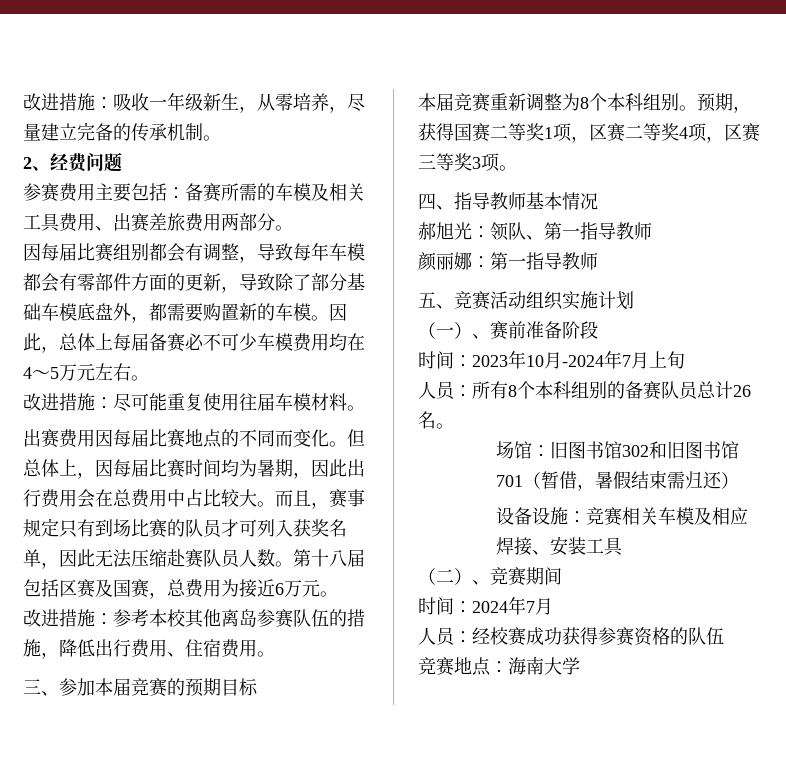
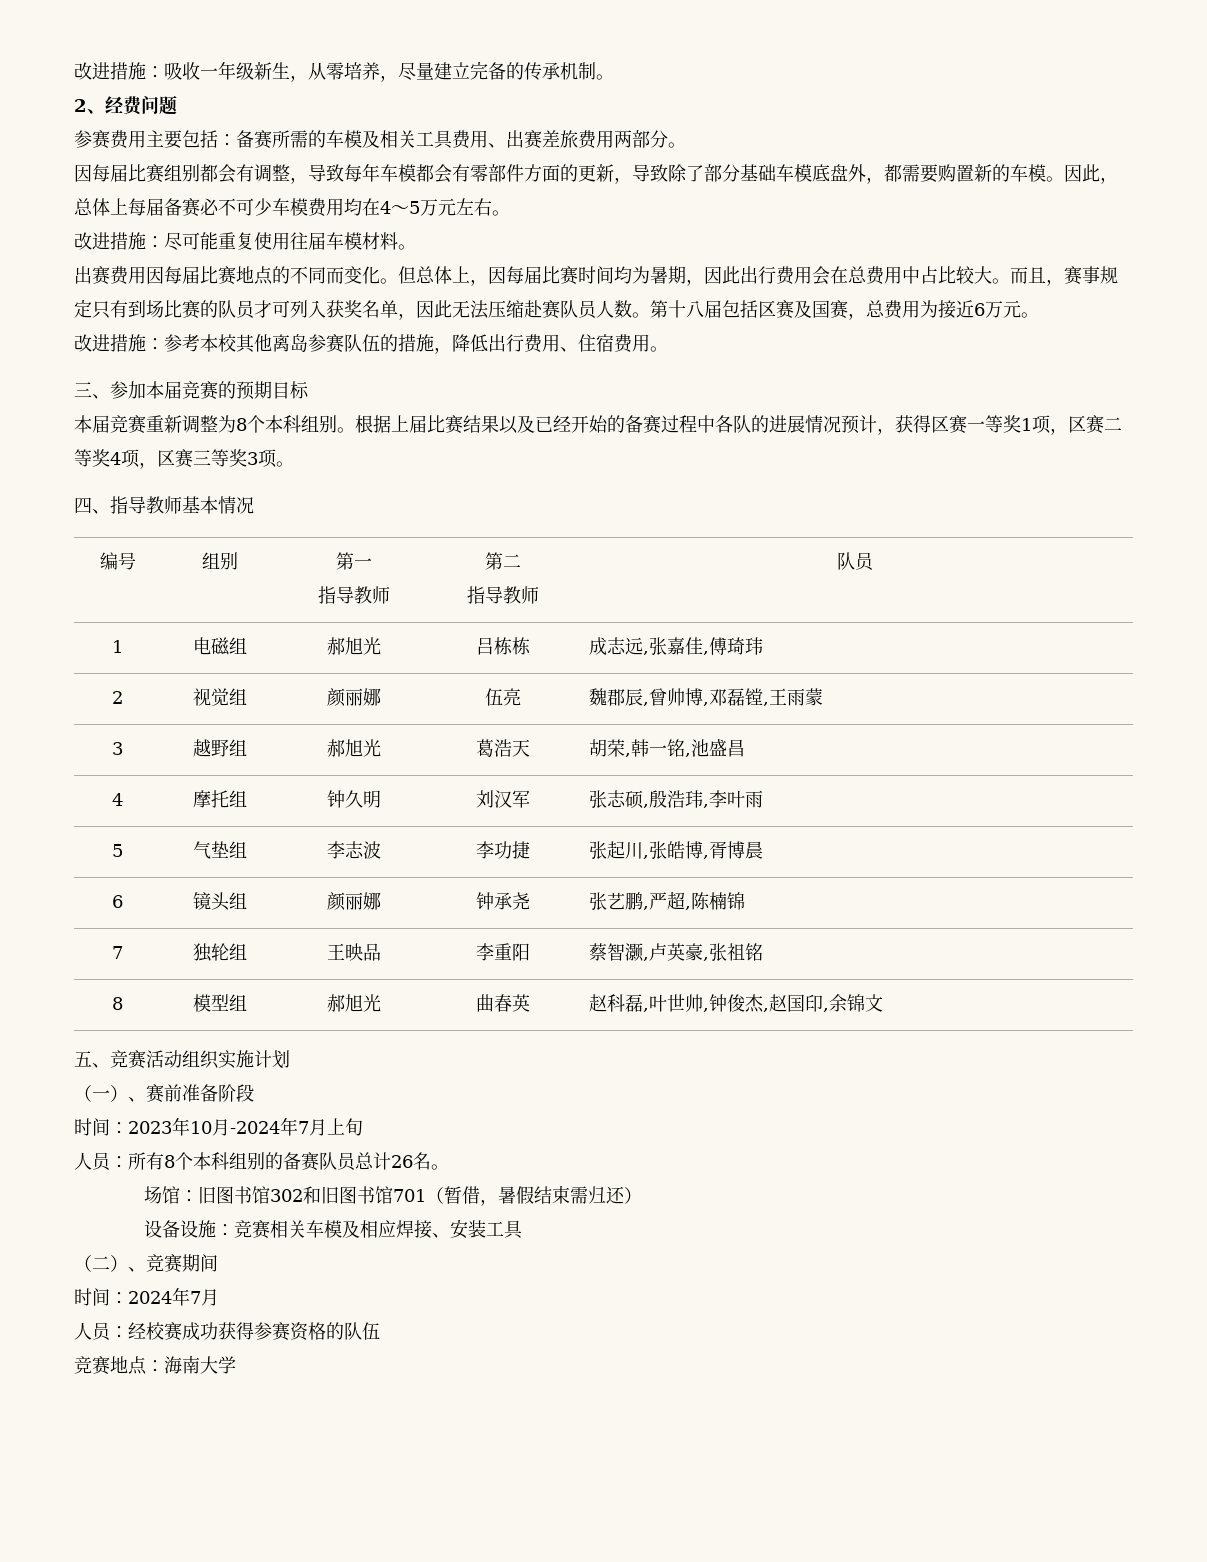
[697,93,751,113] [418,123,508,142] 预期，获得国赛二 -> [355,415,985,435] 根据上届比赛结果以及已经开始的备赛过程中各队的进展情况预计，获得区赛一
[418,222,652,241] [418,252,598,271] // 郝旭光：领队、第一指导教师 // 颜丽娜：第一指导教师 -> [99,552,136,570] [202,552,238,570] [336,552,372,570] [318,586,390,604] [485,552,521,570] [467,586,539,604] [837,552,875,571] [112,640,123,653] [193,637,247,656] [327,637,381,655] [476,637,531,655] [589,637,764,655] [112,691,123,704] [193,688,247,706] [327,688,381,707] [485,688,521,706] [589,688,824,706] [112,742,123,755] [193,739,247,757] [327,739,381,757] [476,739,530,757] [589,739,746,757] [112,793,123,806] [193,790,247,808] [327,790,381,808] [476,790,530,808] [589,790,764,809] [112,844,123,857] [193,841,247,859] [327,841,381,859] [476,841,530,859] [589,841,764,859] [112,895,123,908] [193,892,247,911] [327,892,381,911] [476,892,530,910] [589,891,746,910] [112,946,123,959] [193,943,247,962] [327,943,381,961] [476,943,530,961] [589,943,764,962] [112,997,123,1010] [193,994,247,1012] [327,994,381,1012] [476,994,530,1012] [589,994,884,1013] // 编号 | 组别 | 第一 // 指导教师 | 第二 // 指导教师 | 队员 // 1 | 电磁组 | 郝旭光 | 吕栋栋 | 成志远,张嘉佳,傅琦玮 // 2 | 视觉组 | 颜丽娜 | 伍亮 | 魏郡辰,曾帅博,邓磊镗,王雨蒙 // 3 | 越野组 | 郝旭光 | 葛浩天 | 胡荣,韩一铭,池盛昌 // 4 | 摩托组 | 钟久明 | 刘汉军 | 张志硕,殷浩玮,李叶雨 // 5 | 气垫组 | 李志波 | 李功捷 | 张起川,张皓博,胥博晨 // 6 | 镜头组 | 颜丽娜 | 钟承尧 | 张艺鹏,严超,陈楠锦 // 7 | 独轮组 | 王映品 | 李重阳 | 蔡智灏,卢英豪,张祖铭 // 8 | 模型组 | 郝旭光 | 曲春英 | 赵科磊,叶世帅,钟俊杰,赵国印,余锦文

